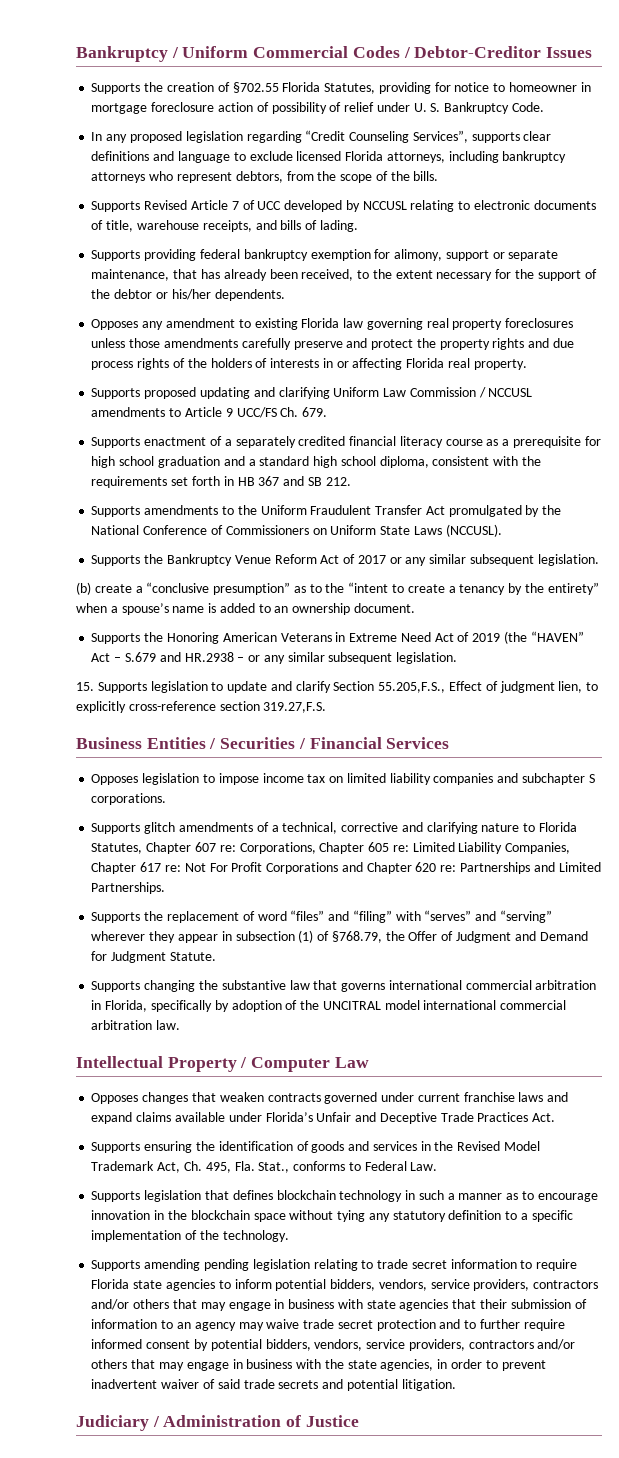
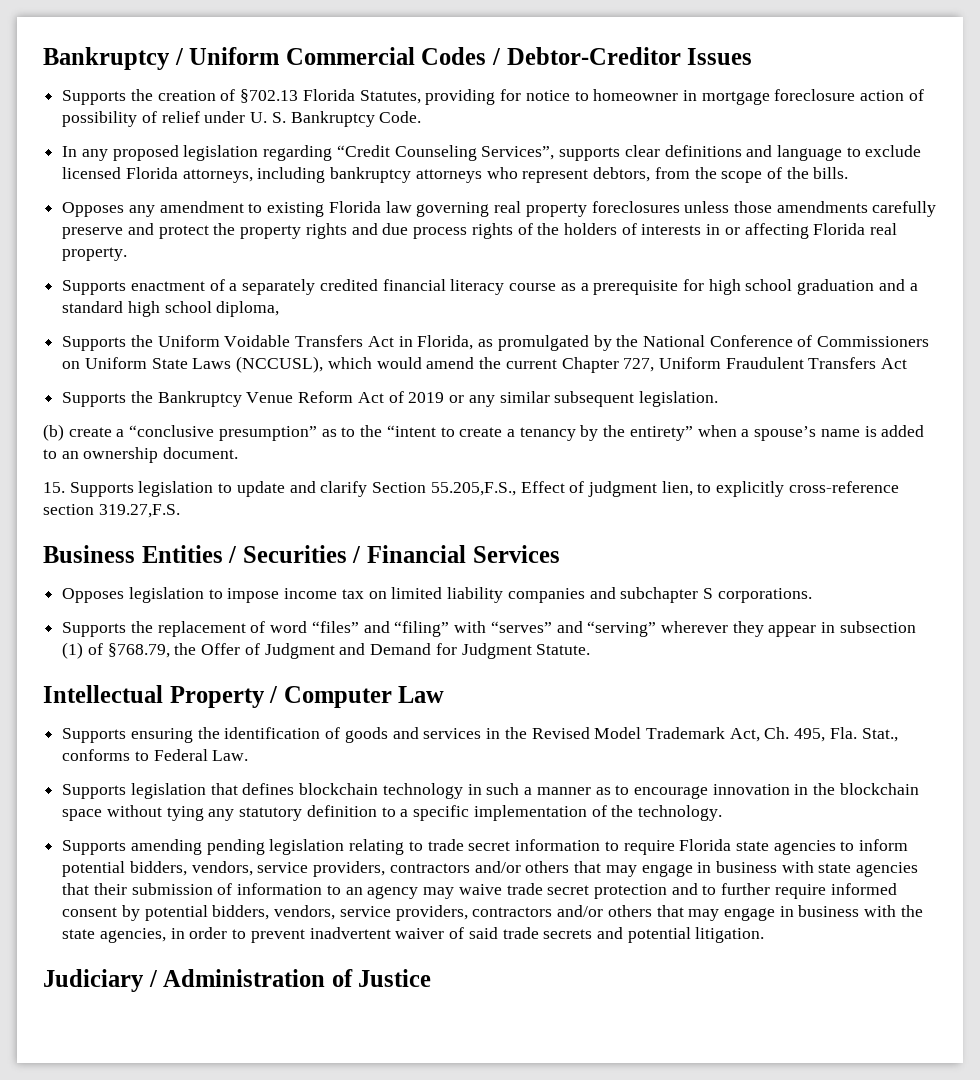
[232,82,279,93] §702.55 -> [240,89,299,103] §702.13
[91,200,596,212] [91,220,358,232] [91,249,559,261] [91,269,597,281] [91,289,285,301] // Supports Revised Article 7 of UCC developed by NCCUSL relating to electronic documents of title, warehouse receipts, and bills of lading. // Supports providing federal bankruptcy exemption for alimony, support or separate maintenance, that has already been received, to the extent necessary for the support of the debtor or his/her dependents. -> (849, 173) none
[91,387,533,399] [91,407,328,418] // Supports proposed updating and clarifying Uniform Law Commission / NCCUSL amendments to Article 9 UCC/FS Ch. 679. -> (128, 254) none
[432,456,541,466] [91,476,351,488] [91,505,445,517] consistent with the requirements set forth in HB 367 and SB 212. // Supports amendments to the Uniform Fraudulent Transfer Act -> [62,335,494,351] // Supports the Uniform Voidable Transfers Act in Florida, as
[445,524,502,537] (NCCUSL). -> [236,356,908,373] (NCCUSL), which would amend the current Chapter 727, Uniform Fraudulent Transfers Act
[357,555,386,564] 2017 -> [408,392,445,403] 2019
[91,631,584,644] [91,652,458,664] // Supports the Honoring American Veterans in Extreme Need Act of 2019 (the “HAVEN” Act – S.679 and HR.2938 – or any similar subsequent legislation. -> (239, 453) none
[91,822,577,834] [91,842,571,854] [91,862,601,874] [91,882,166,894] // Supports glitch amendments of a technical, corrective and clarifying nature to Florida Statutes, Chapter 607 re: Corporations, Chapter 605 re: Limited Liability Companies, Chapter 617 re: Not For Profit Corporations and Chapter 620 re: Partnerships and Limited Partnerships. -> (812, 595) none
[91,980,597,992] [91,1000,567,1012] [91,1020,181,1030] // Supports changing the substantive law that governs international commercial arbitration in Florida, specifically by adoption of the UNCITRAL model international commercial arbitration law. -> (591, 649) none
[91,1092,569,1104] [91,1112,556,1124] // Opposes changes that weaken contracts governed under current franchise laws and expand claims available under Florida’s Unfair and Deceptive Trade Practices Act. -> (445, 694) none

